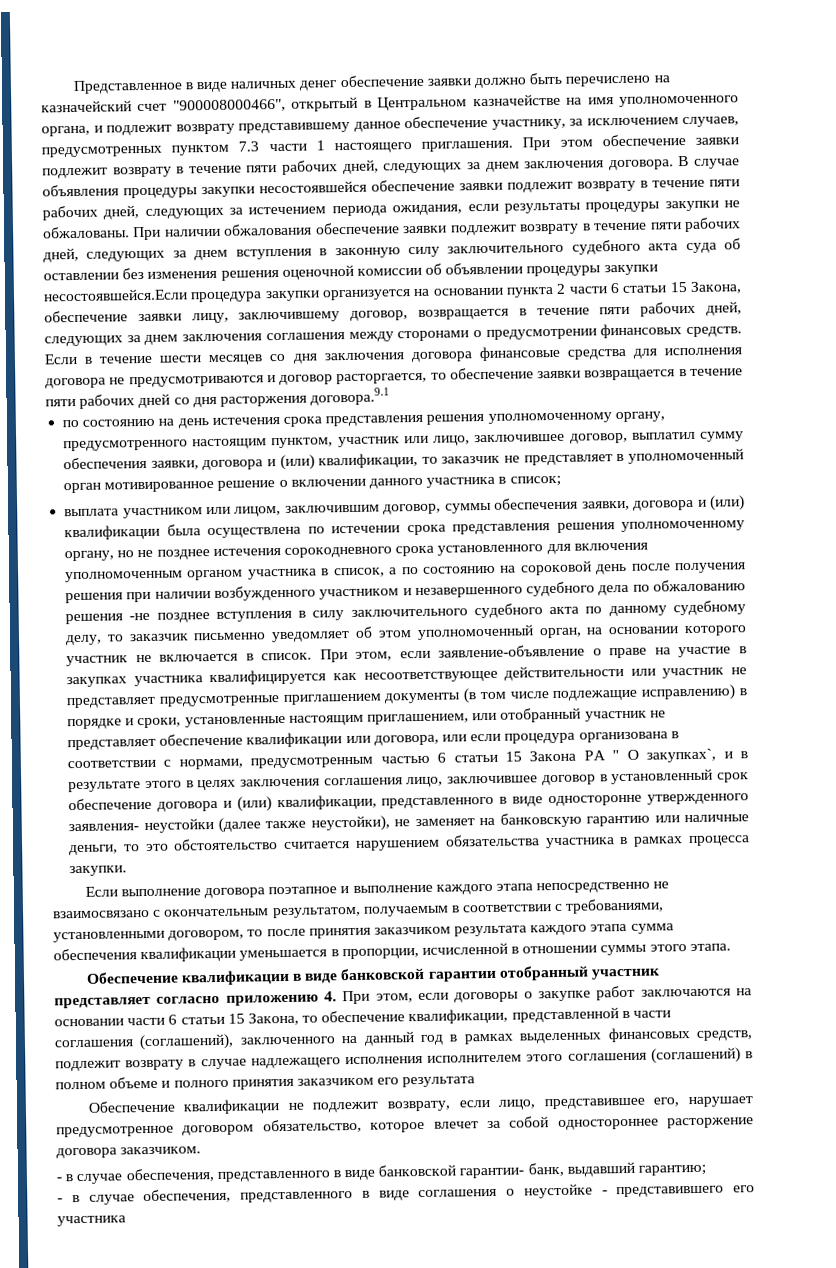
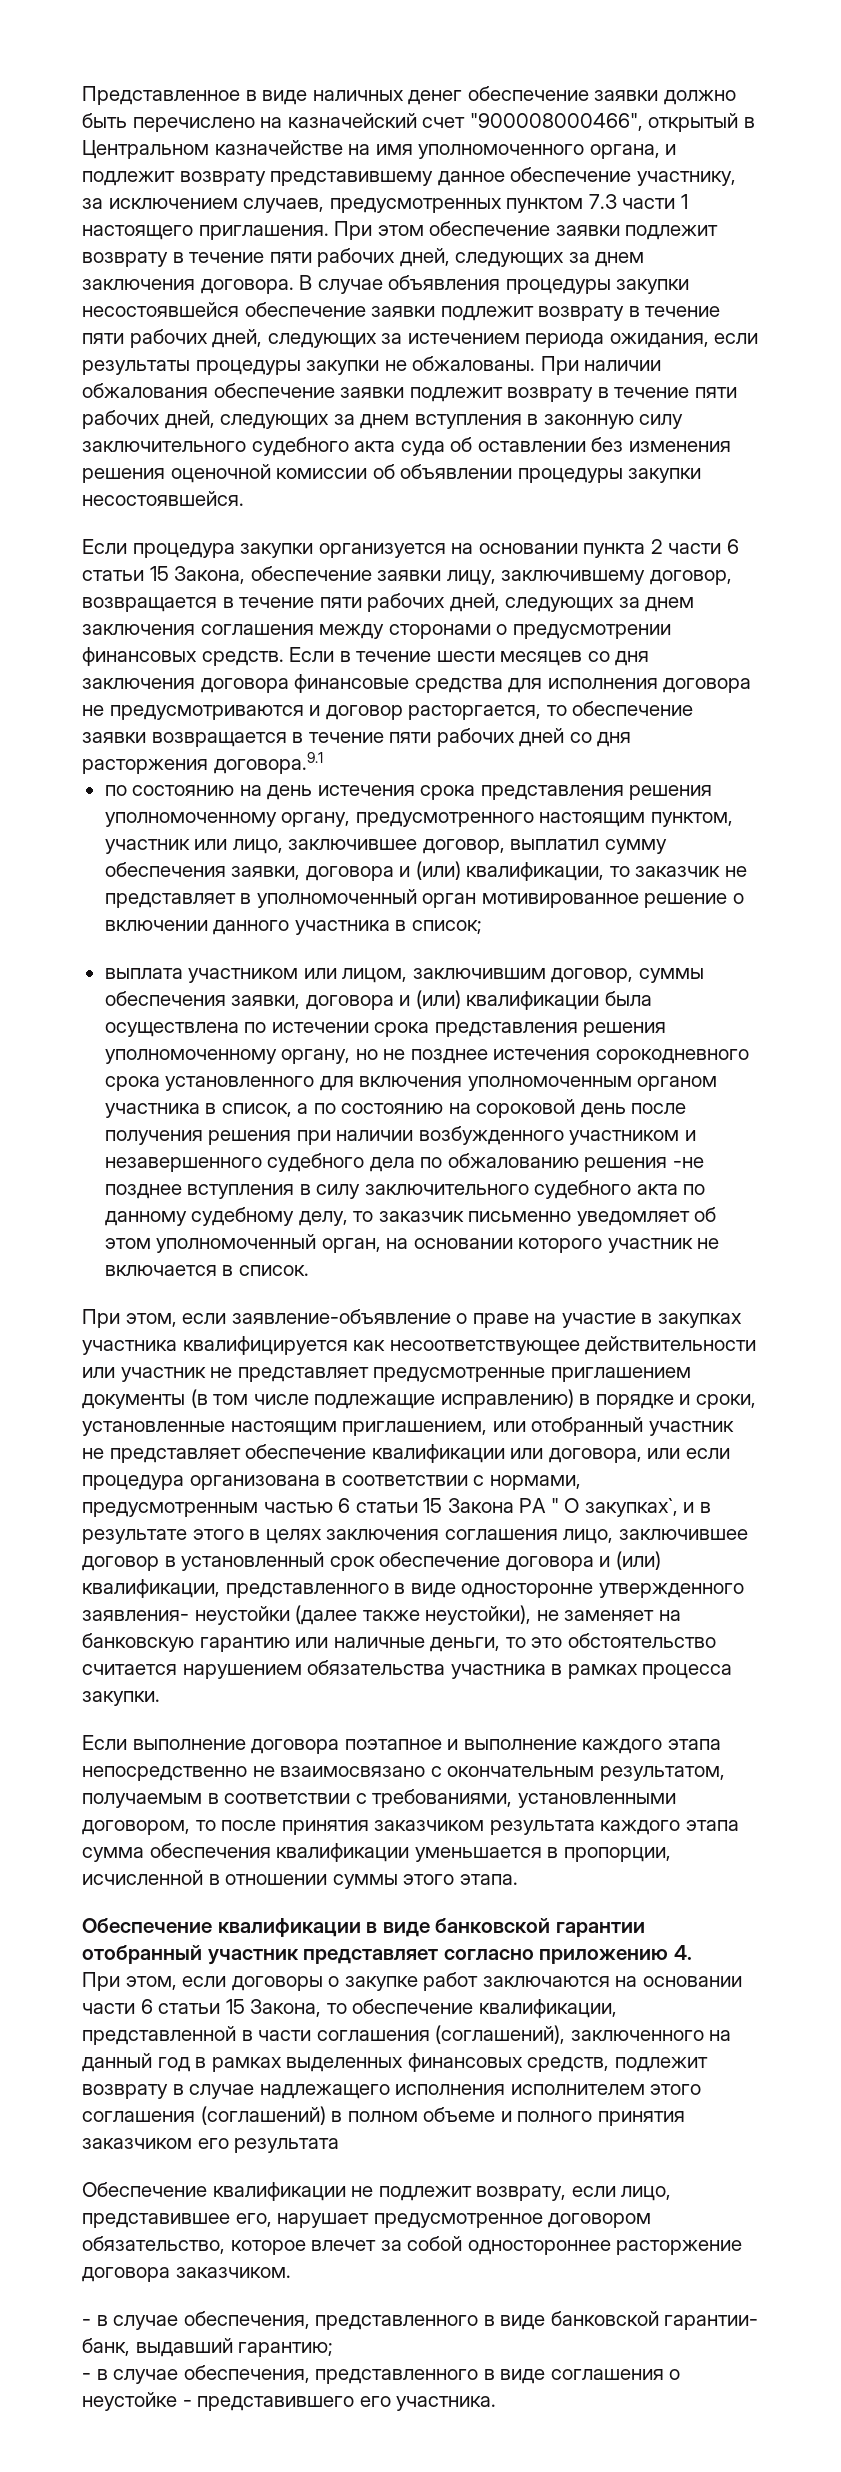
[43,288,188,302] несостоявшейся.Если -> [82,491,244,506] [82,539,127,554] несостоявшейся. // Если
(313, 656) none -> (309, 1270) //
(337, 996) none -> (692, 1952) //
[57,1215,126,1227] участника -> [396,2396,497,2411] участника.

